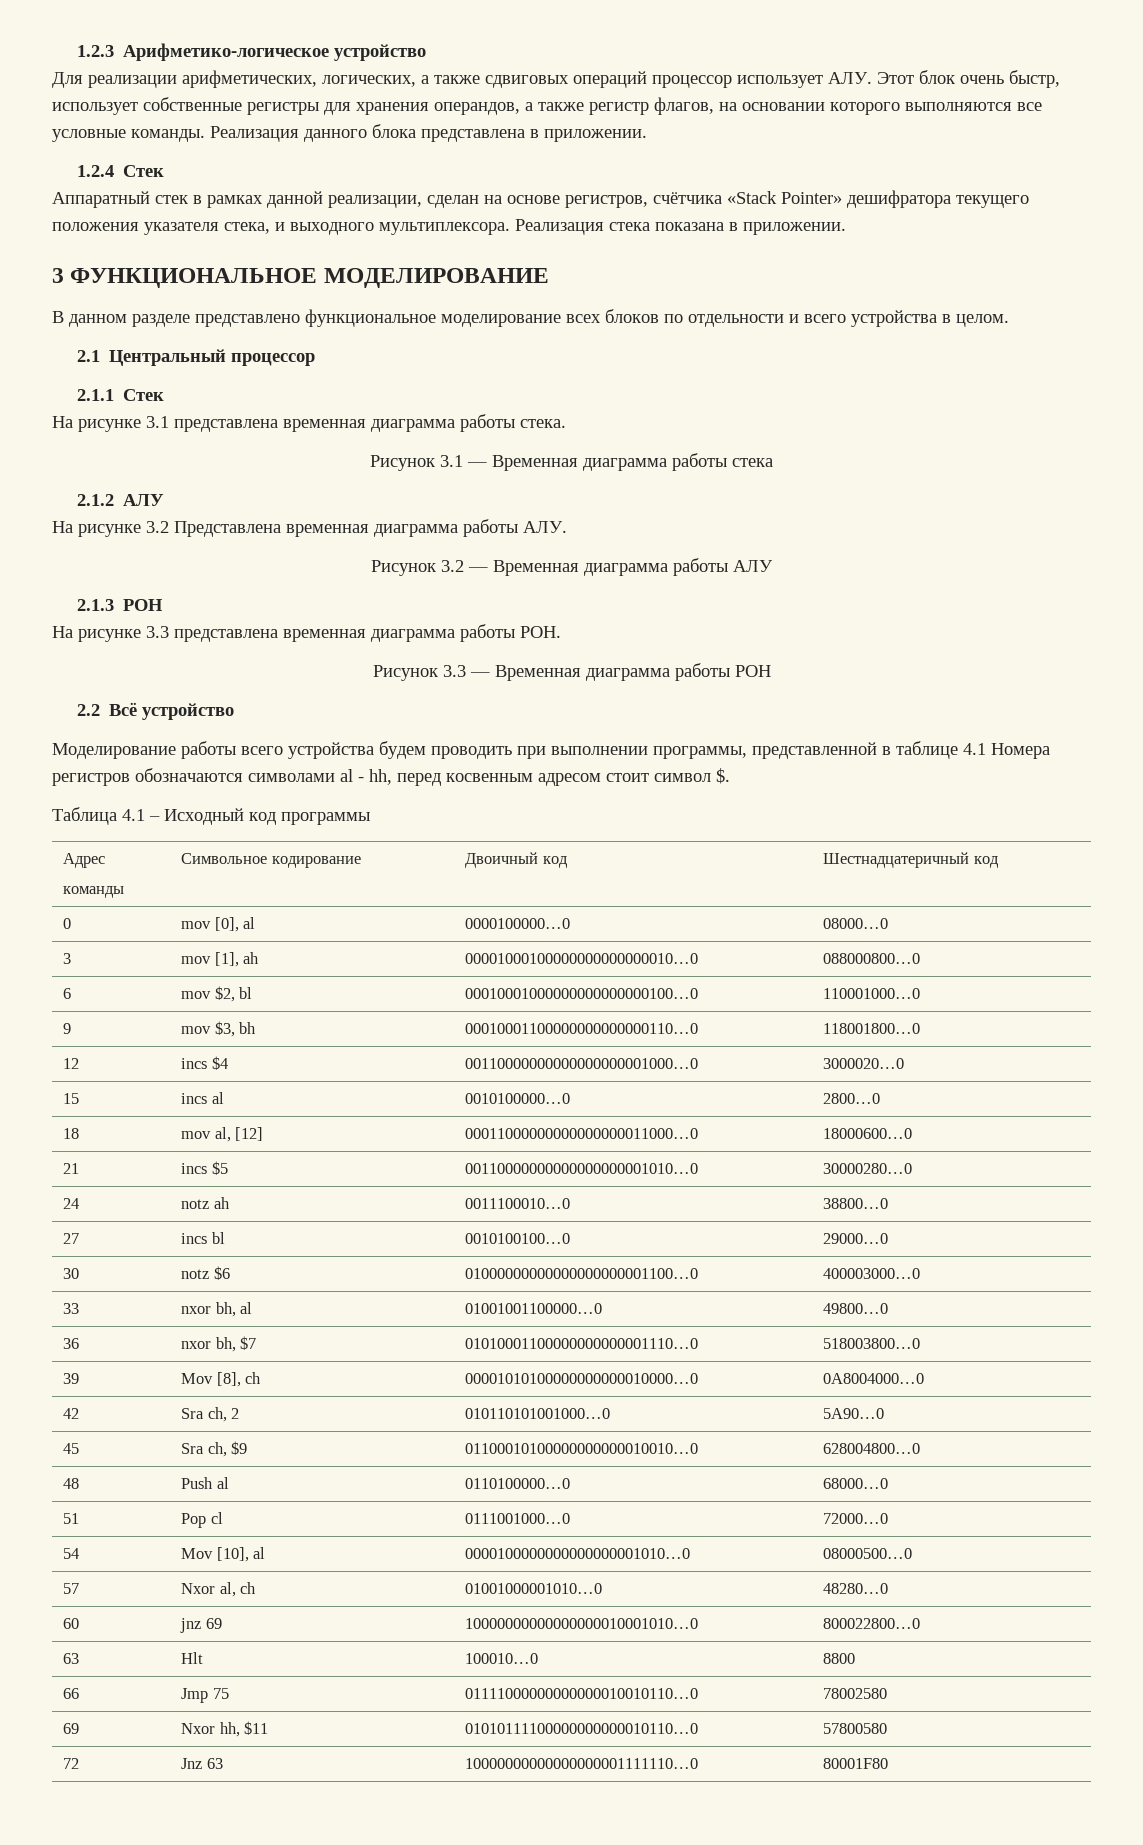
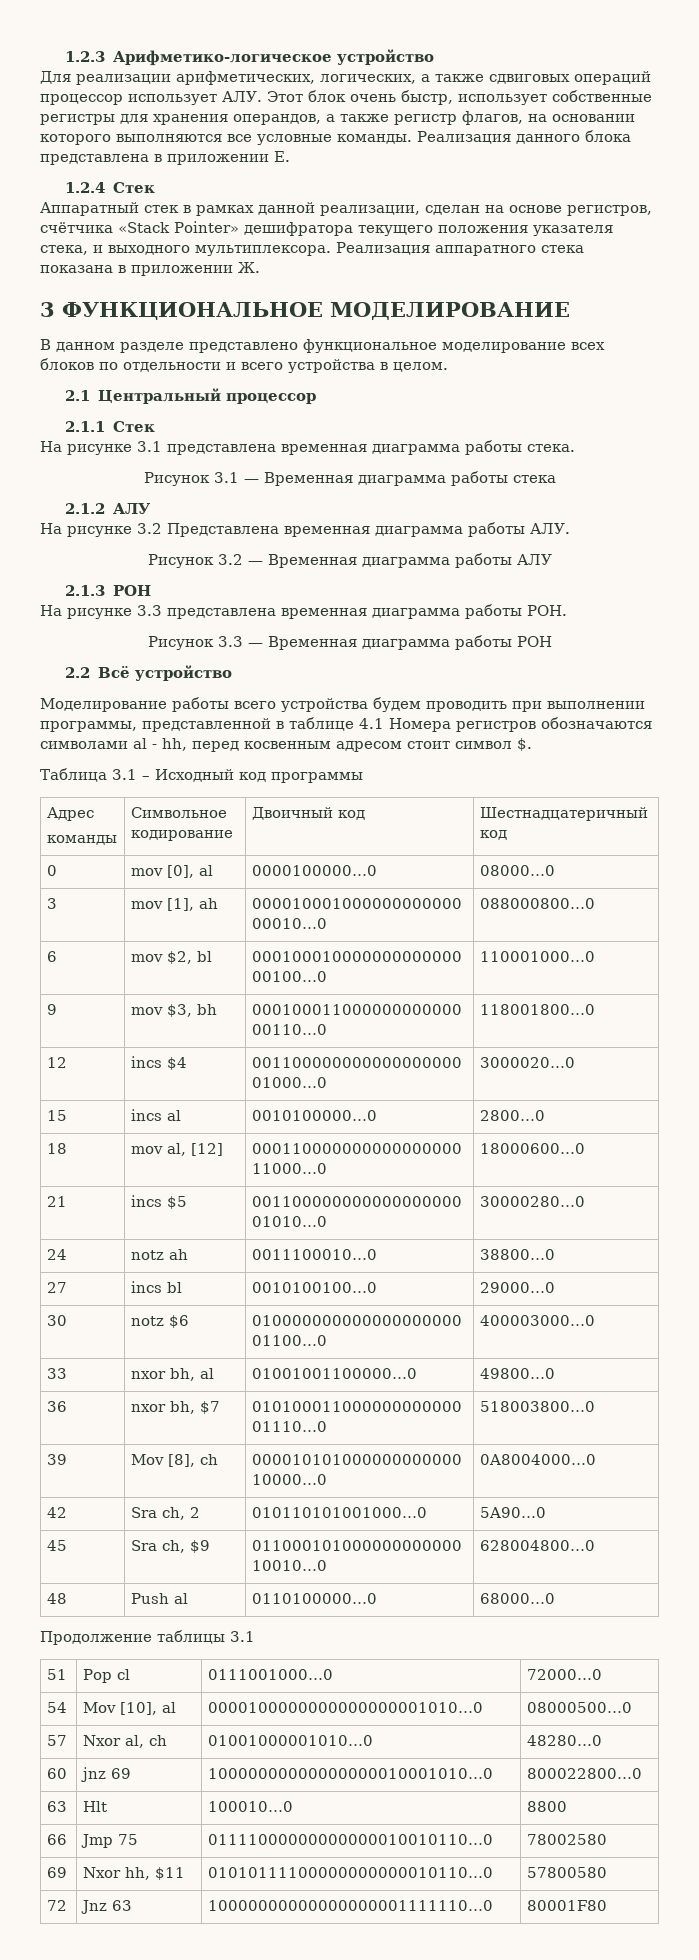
[544,129,647,142] приложении. -> [167,151,290,165] приложении Е.
(604, 227) none -> [435,245,536,256] аппаратного
[743,222,846,235] приложении. -> [131,262,260,276] приложении Ж.
[122,809,145,821] 4.1 -> [112,769,137,780] 3.1
(889, 1483) none -> [40,1630,255,1645] // Продолжение таблицы 3.1

